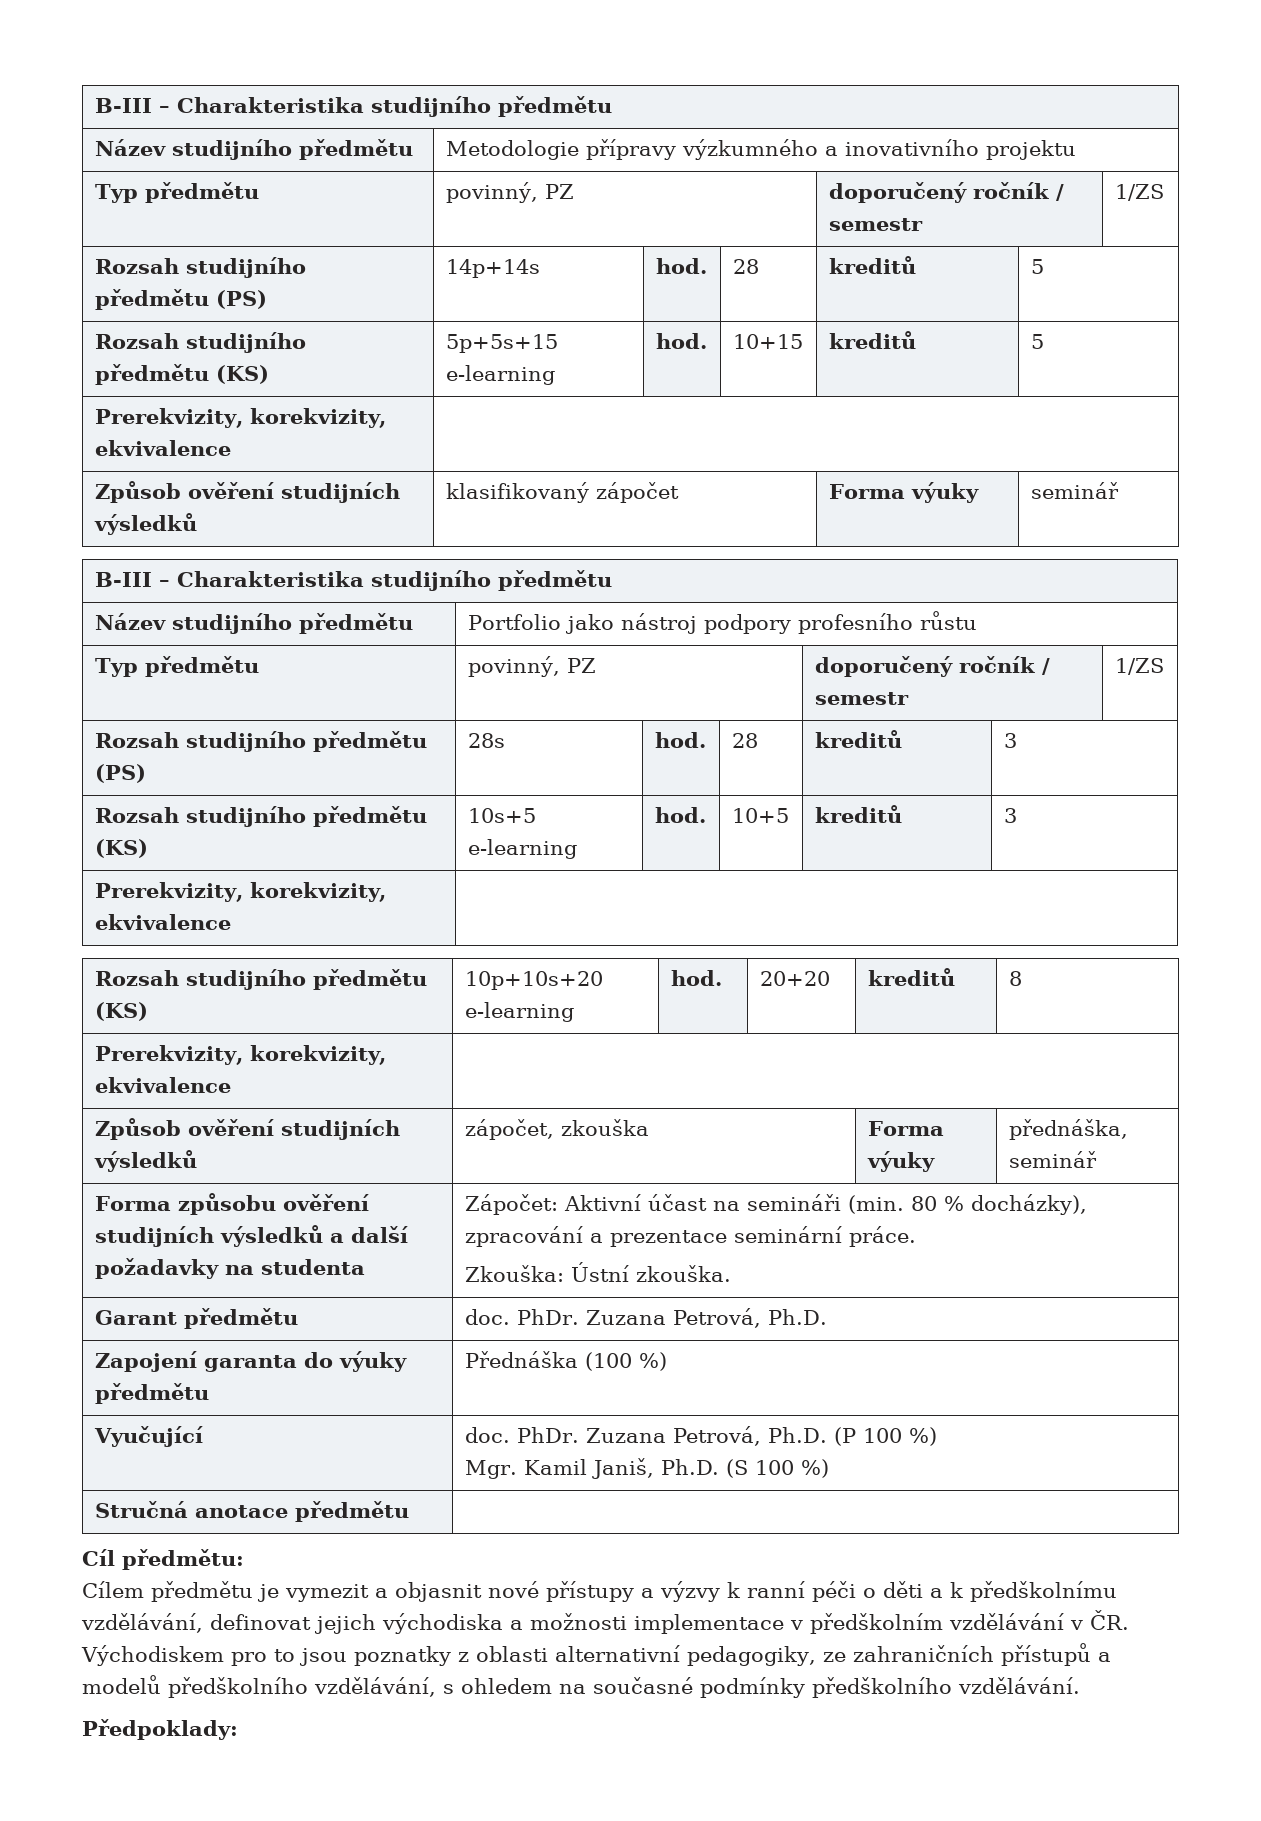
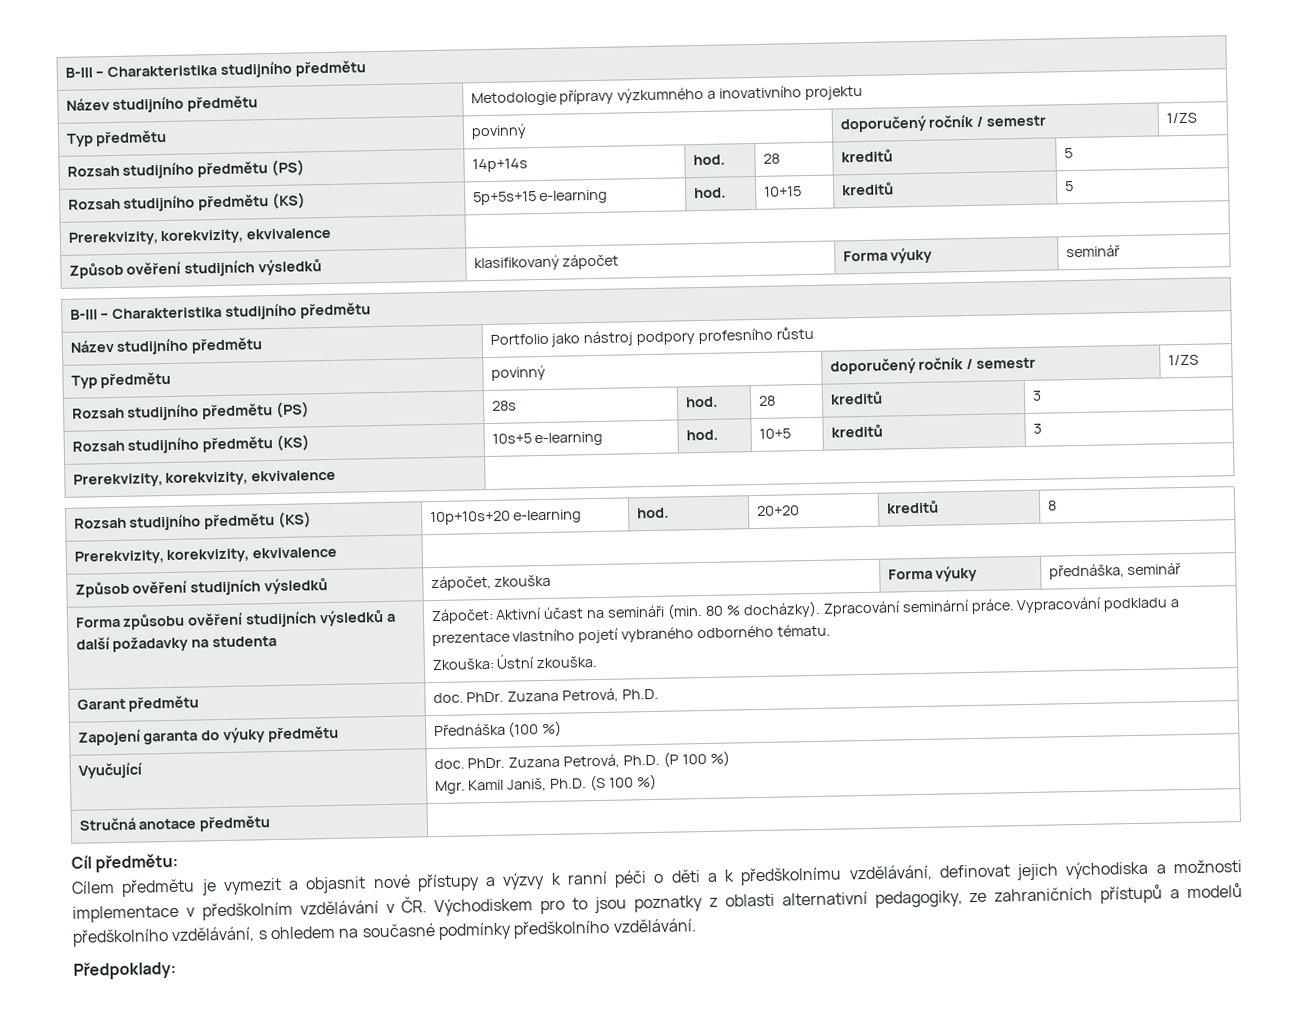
[445,182,574,203] povinný, PZ -> [470,123,527,140] povinný
[467,656,596,677] povinný, PZ -> [490,364,546,381] povinný
[970,1194,1087,1215] [464,1226,916,1247] docházky), zpracování a prezentace seminární práce. -> [742,596,1180,619] [431,623,832,647] docházky). Zpracování seminární práce. Vypracování podkladu a prezentace vlastního pojetí vybraného odborného tématu.

